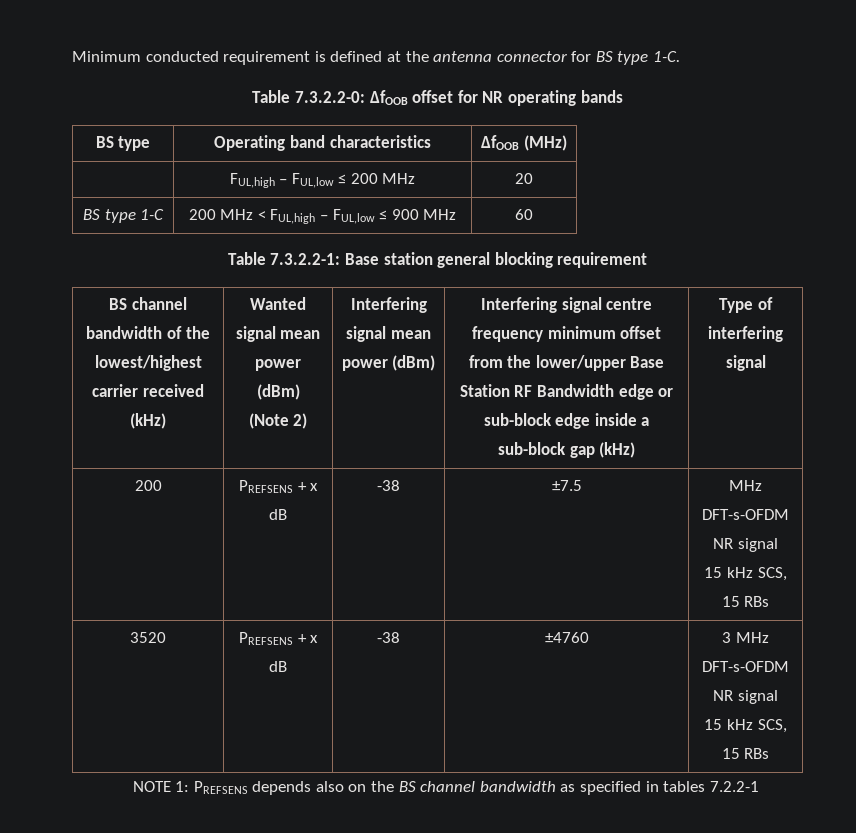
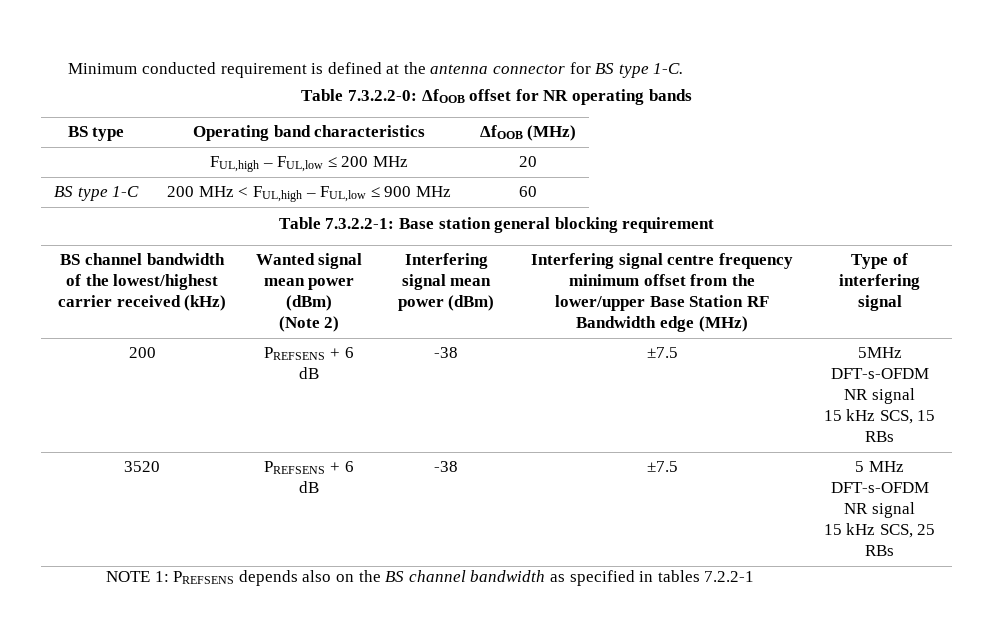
[658,388,674,397] [483,413,650,429] [497,442,636,458] or sub-block edge inside a sub-block gap (kHz) -> [698,316,748,332] (MHz)
[310,483,319,491] [269,509,287,520] [377,480,400,491] [551,480,582,491] [729,480,762,491] x dB | -38 | ±7.5 | MHz -> [344,347,354,358] [299,367,319,379] [434,347,458,358] [646,347,678,358] [857,347,902,358] 6 dB | -38 | ±7.5 | 5MHz
[310,635,319,643] [269,661,287,672] [377,632,400,643] [544,632,589,643] [722,632,769,643] [702,661,789,672] [713,690,778,704] [704,719,787,733] [721,748,740,759] x dB | -38 | ±4760 | 3 MHz DFT-s-OFDM NR signal // 15 kHz SCS, 15 -> [344,461,354,472] [299,481,319,493] [434,461,458,472] [646,461,678,472] [855,461,904,472] [830,482,929,493] [844,502,915,518] [823,523,936,538] 6 dB | -38 | ±7.5 | 5 MHz DFT-s-OFDM NR signal // 15 kHz SCS, 25

